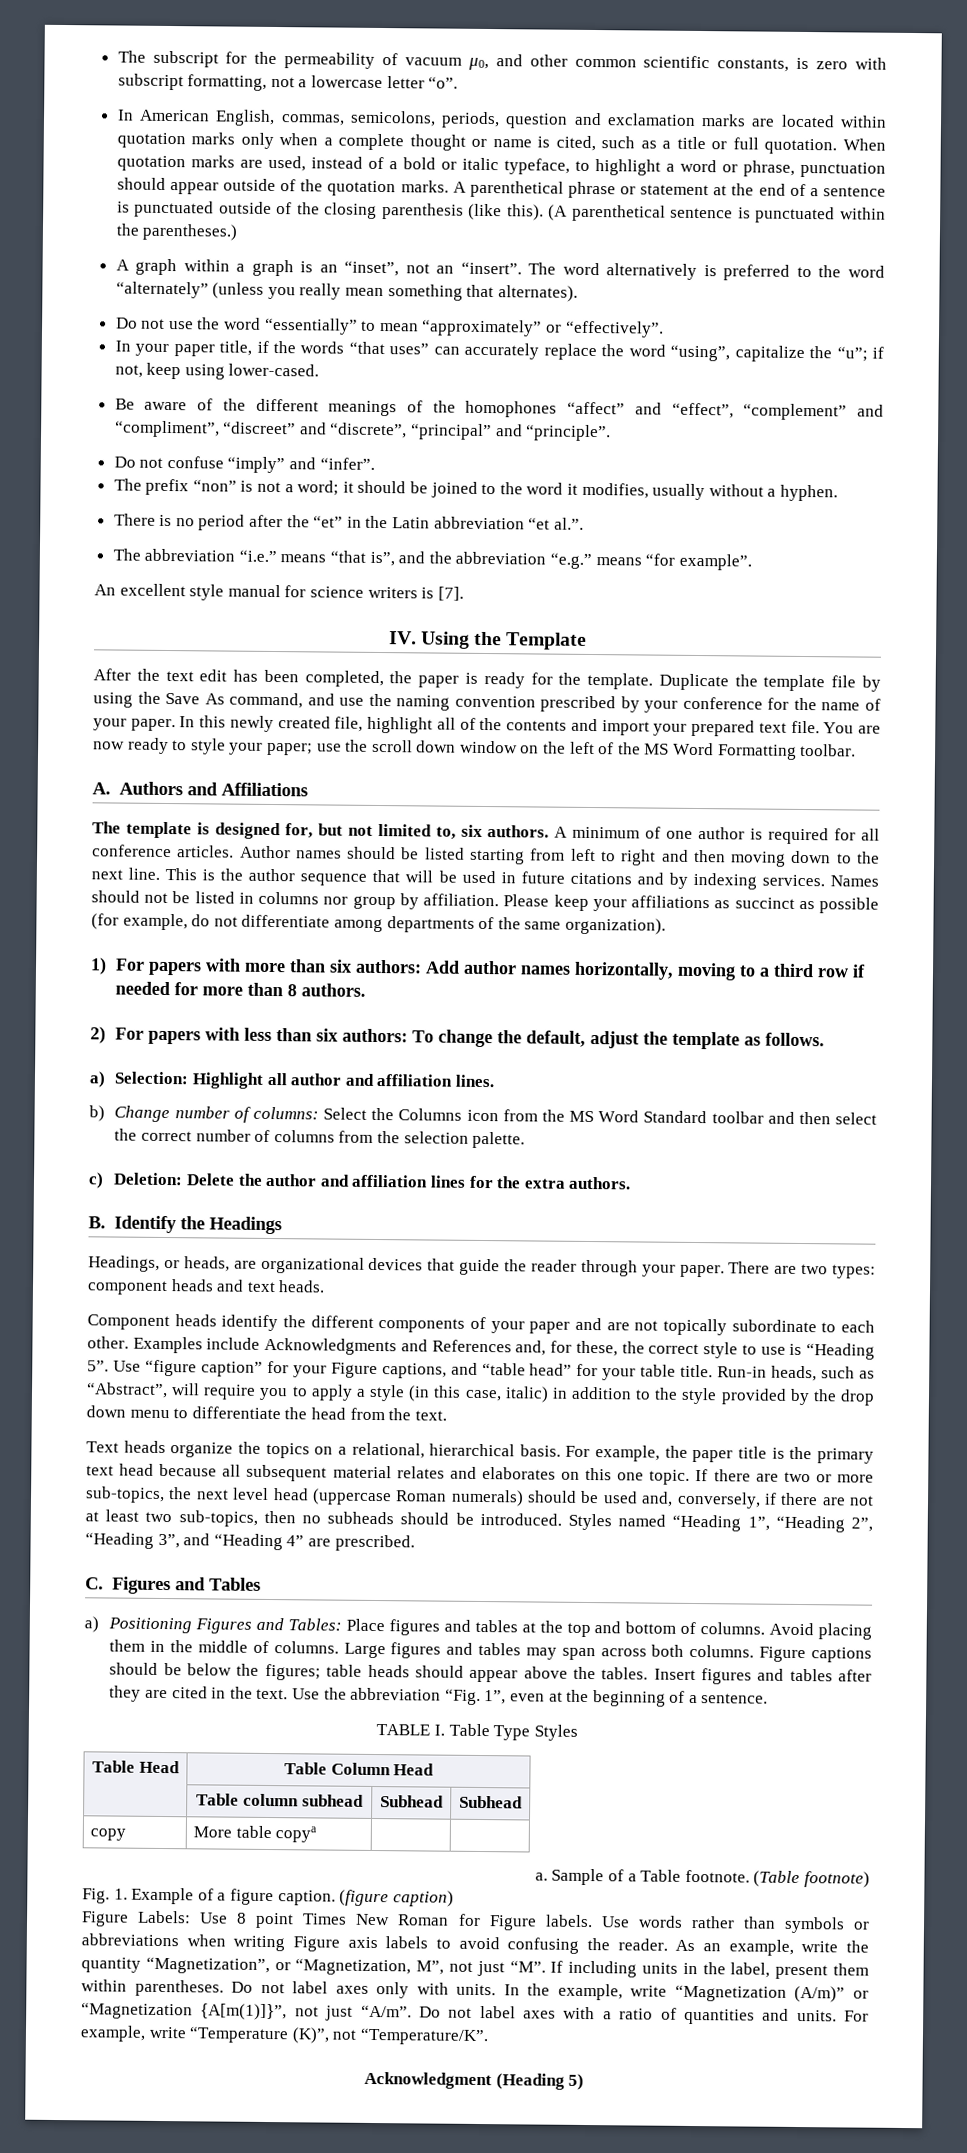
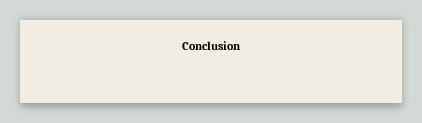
[117,50,887,72] [117,73,459,91] [116,109,887,129] [116,132,886,155] [116,155,886,178] [116,177,886,199] [116,200,886,224] [115,223,239,241] [115,258,885,281] [115,281,578,302] [115,317,664,338] [114,340,884,362] [114,362,320,380] [114,398,884,421] [114,420,612,442] [113,455,375,474] [113,478,838,502] [113,513,584,531] [112,548,752,571] [94,583,464,601] [388,631,588,650] [93,668,882,692] [93,691,881,713] [93,715,881,737] [93,737,857,760] [92,781,308,797] [92,821,880,845] [92,844,880,867] [91,867,879,890] [91,890,880,914] [91,913,666,935] [90,957,867,981] [115,981,367,997] [90,1026,826,1050] [89,1071,495,1089] [89,1105,878,1125] [114,1128,526,1149] [88,1172,632,1190] [88,1215,282,1235] [88,1255,876,1279] [87,1279,326,1296] [87,1314,875,1336] [87,1336,876,1360] [87,1359,876,1382] [86,1382,875,1406] [86,1405,447,1421] [86,1440,874,1464] [86,1463,874,1485] [85,1486,874,1509] [85,1509,874,1533] [85,1532,415,1552] [85,1576,261,1595] [84,1616,873,1640] [109,1639,872,1663] [109,1662,873,1685] [109,1685,769,1707] [376,1723,578,1741] [92,1760,180,1774] [283,1762,435,1776] [196,1793,364,1807] [380,1795,444,1808] [459,1795,523,1809] [90,1828,127,1841] [193,1825,318,1843] [534,1868,871,1888] [82,1887,454,1907] [81,1910,870,1934] [81,1933,869,1956] [81,1956,869,1980] [81,1979,869,2003] [81,2002,869,2025] [80,2025,489,2046] [363,2071,585,2090] The subscript for the permeability of vacuum μ0, and other common scientific constants, is zero with subscript formatting, not a lowercase letter “o”. // In American English, commas, semicolons, periods, question and exclamation marks are located within quotation marks only when a complete thought or name is cited, such as a title or full quotation. When quotation marks are used, instead of a bold or italic typeface, to highlight a word or phrase, punctuation should appear outside of the quotation marks. A parenthetical phrase or statement at the end of a sentence is punctuated outside of the closing parenthesis (like this). (A parenthetical sentence is punctuated within the parentheses.) // A graph within a graph is an “inset”, not an “insert”. The word alternatively is preferred to the word “alternately” (unless you really mean something that alternates). // Do not use the word “essentially” to mean “approximately” or “effectively”. // In your paper title, if the words “that uses” can accurately replace the word “using”, capitalize the “u”; if not, keep using lower-cased. // Be aware of the different meanings of the homophones “affect” and “effect”, “complement” and “compliment”, “discreet” and “discrete”, “principal” and “principle”. // Do not confuse “imply” and “infer”. // The prefix “non” is not a word; it should be joined to the word it modifies, usually without a hyphen. // There is no period after the “et” in the Latin abbreviation “et al.”. // The abbreviation “i.e.” means “that is”, and the abbreviation “e.g.” means “for example”. // An excellent style manual for science writers is [7]. // IV. Using the Template // After the text edit has been completed, the paper is ready for the template. Duplicate the template file by using the Save As command, and use the naming convention prescribed by your conference for the name of your paper. In this newly created file, highlight all of the contents and import your prepared text file. You are now ready to style your paper; use the scroll down window on the left of the MS Word Formatting toolbar. // A. Authors and Affiliations // The template is designed for, but not limited to, six authors. A minimum of one author is required for all conference articles. Author names should be listed starting from left to right and then moving down to the next line. This is the author sequence that will be used in future citations and by indexing services. Names should not be listed in columns nor group by affiliation. Please keep your affiliations as succinct as possible (for example, do not differentiate among departments of the same organization). // 1) For papers with more than six authors: Add author names horizontally, moving to a third row if needed for more than 8 authors. // 2) For papers with less than six authors: To change the default, adjust the template as follows. // a) Selection: Highlight all author and affiliation lines. // b) Change number of columns: Select the Columns icon from the MS Word Standard toolbar and then select the correct number of columns from the selection palette. // c) Deletion: Delete the author and affiliation lines for the extra authors. // B. Identify the Headings // Headings, or heads, are organizational devices that guide the reader through your paper. There are two types: component heads and text heads. // Component heads identify the different components of your paper and are not topically subordinate to each other. Examples include Acknowledgments and References and, for these, the correct style to use is “Heading 5”. Use “figure caption” for your Figure captions, and “table head” for your table title. Run-in heads, such as “Abstract”, will require you to apply a style (in this case, italic) in addition to the style provided by the drop down menu to differentiate the head from the text. // Text heads organize the topics on a relational, hierarchical basis. For example, the paper title is the primary text head because all subsequent material relates and elaborates on this one topic. If there are two or more sub-topics, the next level head (uppercase Roman numerals) should be used and, conversely, if there are not at least two sub-topics, then no subheads should be introduced. Styles named “Heading 1”, “Heading 2”, “Heading 3”, and “Heading 4” are prescribed. // C. Figures and Tables // a) Positioning Figures and Tables: Place figures and tables at the top and bottom of columns. Avoid placing them in the middle of columns. Large figures and tables may span across both columns. Figure captions should be below the figures; table heads should appear above the tables. Insert figures and tables after they are cited in the text. Use the abbreviation “Fig. 1”, even at the beginning of a sentence. // TABLE I. Table Type Styles // Table Head | Table Column Head // | Table column subhead | Subhead | Subhead // copy | More table copya | | // a. Sample of a Table footnote. (Table footnote) // Fig. 1. Example of a figure caption. (figure caption) // Figure Labels: Use 8 point Times New Roman for Figure labels. Use words rather than symbols or abbreviations when writing Figure axis labels to avoid confusing the reader. As an example, write the quantity “Magnetization”, or “Magnetization, M”, not just “M”. If including units in the label, present them within parentheses. Do not label axes only with units. In the example, write “Magnetization (A/m)” or “Magnetization {A[m(1)]}”, not just “A/m”. Do not label axes with a ratio of quantities and units. For example, write “Temperature (K)”, not “Temperature/K”. // Acknowledgment (Heading 5) -> [182,41,241,50] Conclusion

